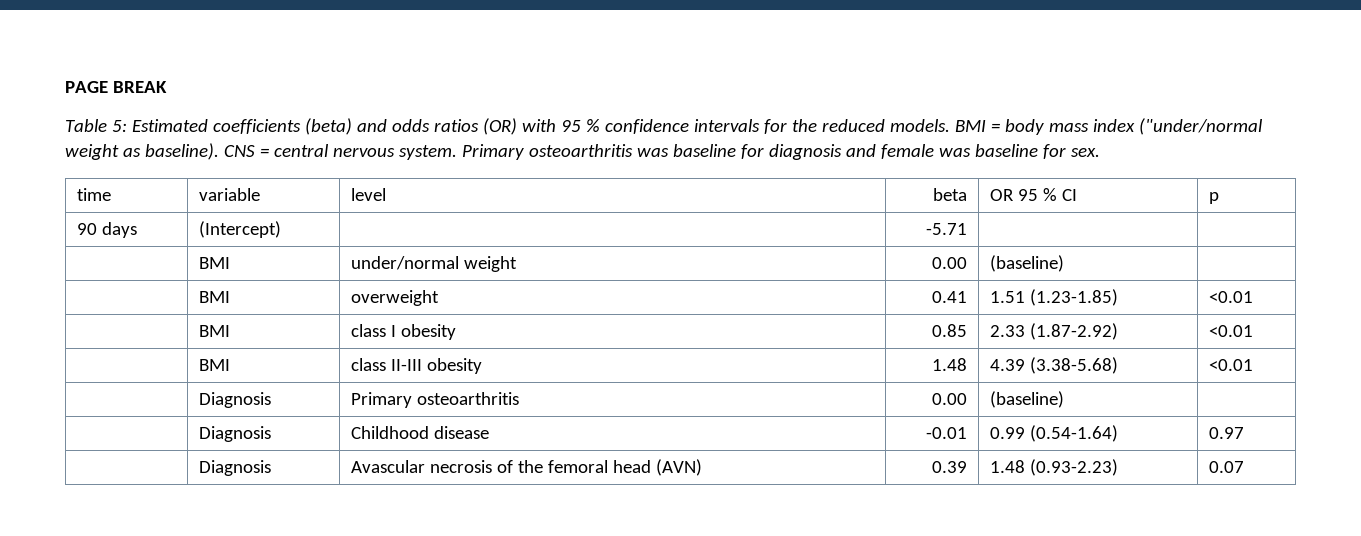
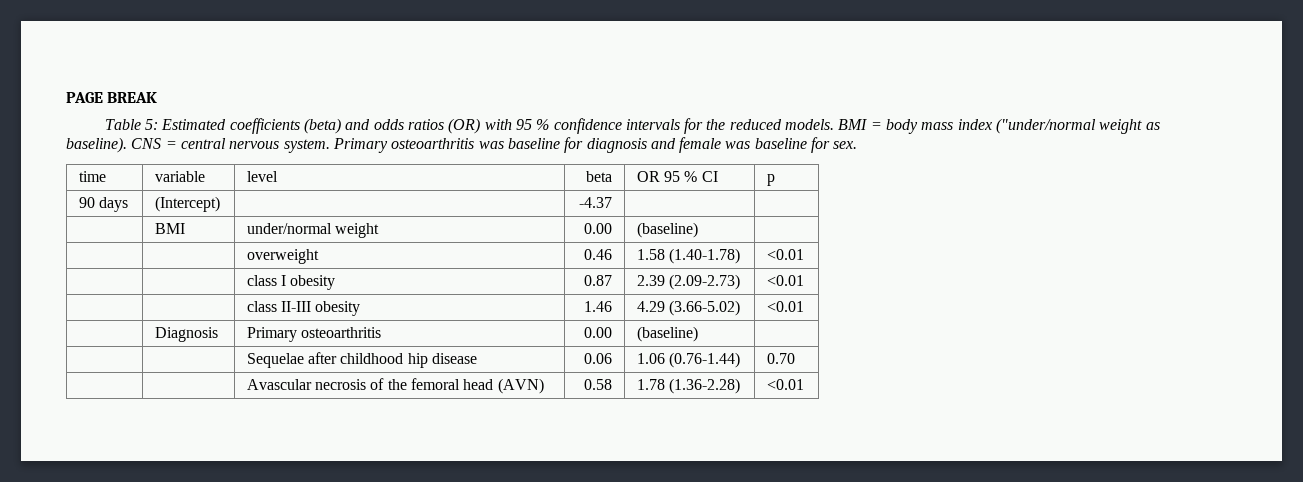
[926,223,968,235] -5.71 -> [579,197,613,208] -4.37
[198,291,230,303] BMI -> (698, 230) none
[932,291,968,303] [989,289,1118,306] [1208,291,1253,303] [198,325,230,337] 0.41 | 1.51 (1.23-1.85) | <0.01 // | BMI -> [584,249,613,260] [636,248,740,264] [766,249,804,260] 0.46 | 1.58 (1.40-1.78) | <0.01 // |
[932,324,968,337] [989,323,1118,340] [1208,325,1253,337] [198,359,230,371] 0.85 | 2.33 (1.87-2.92) | <0.01 // | BMI -> [584,275,613,286] [636,274,740,290] [766,275,804,286] 0.87 | 2.39 (2.09-2.73) | <0.01 // |
[932,358,968,371] [989,357,1118,374] 1.48 | 4.39 (3.38-5.68) -> [584,301,613,312] [636,300,740,316] 1.46 | 4.29 (3.66-5.02)
[198,426,271,442] [350,426,489,439] [926,427,968,439] [989,425,1118,442] [1208,427,1244,439] [198,460,271,476] Diagnosis | Childhood disease | -0.01 | 0.99 (0.54-1.64) | 0.97 // | Diagnosis -> [246,352,477,368] [584,353,613,364] [636,352,740,368] [766,353,795,364] | Sequelae after childhood hip disease | 0.06 | 1.06 (0.76-1.44) | 0.70 // |
[932,461,968,473] [989,459,1118,476] [1208,461,1244,473] 0.39 | 1.48 (0.93-2.23) | 0.07 -> [584,379,613,390] [636,378,740,394] [766,379,804,390] 0.58 | 1.78 (1.36-2.28) | <0.01

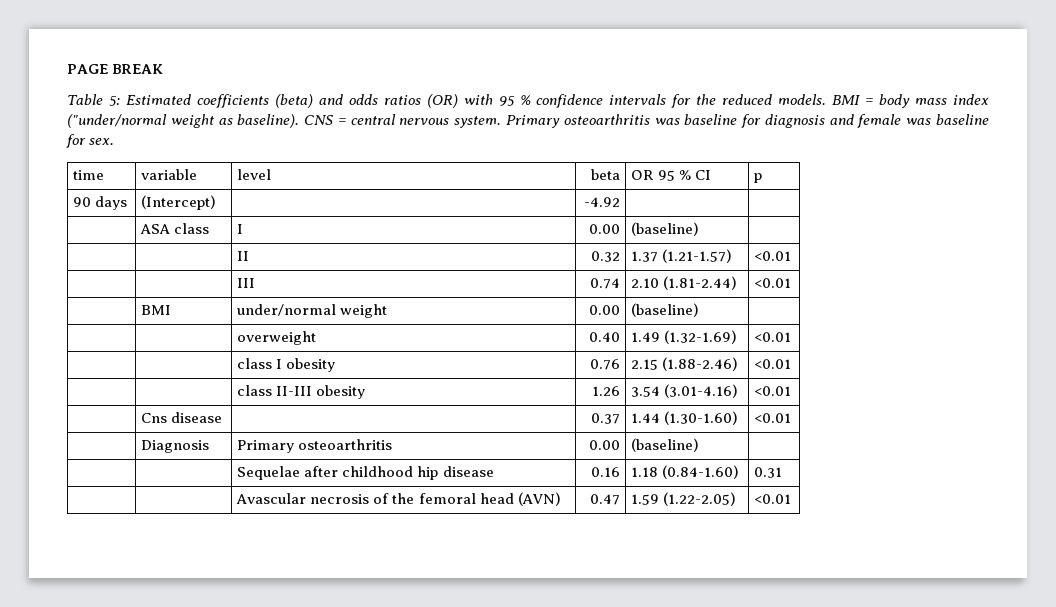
[579,197,613,208] -4.37 | | -> [583,197,620,207] [140,223,210,234] [237,224,244,234] [588,224,620,234] [631,222,700,236] [237,251,250,261] [590,251,620,262] [631,249,733,263] [754,251,792,261] [237,278,256,288] [589,278,620,289] [631,276,738,290] [754,278,792,288] -4.92 | | // | ASA class | I | 0.00 | (baseline) | // | | II | 0.32 | 1.37 (1.21-1.57) | <0.01 // | | III | 0.74 | 2.10 (1.81-2.44) | <0.01
[584,249,613,260] [636,248,740,264] 0.46 | 1.58 (1.40-1.78) -> [588,332,620,342] [631,330,738,344] 0.40 | 1.49 (1.32-1.69)
[584,275,613,286] [636,274,740,290] 0.87 | 2.39 (2.09-2.73) -> [589,359,620,370] [631,357,739,371] 0.76 | 2.15 (1.88-2.46)
[584,301,613,312] [636,300,740,316] 1.46 | 4.29 (3.66-5.02) -> [591,386,620,396] [631,384,739,398] [754,386,792,396] [141,412,223,423] [590,413,620,424] [631,411,739,425] 1.26 | 3.54 (3.01-4.16) | <0.01 // | Cns disease | | 0.37 | 1.44 (1.30-1.60)
[584,353,613,364] [636,352,740,368] [766,353,795,364] 0.06 | 1.06 (0.76-1.44) | 0.70 -> [590,467,620,477] [631,465,740,479] [754,467,783,478] 0.16 | 1.18 (0.84-1.60) | 0.31
[584,379,613,390] [636,378,740,394] 0.58 | 1.78 (1.36-2.28) -> [589,494,620,505] [631,492,737,506] 0.47 | 1.59 (1.22-2.05)

